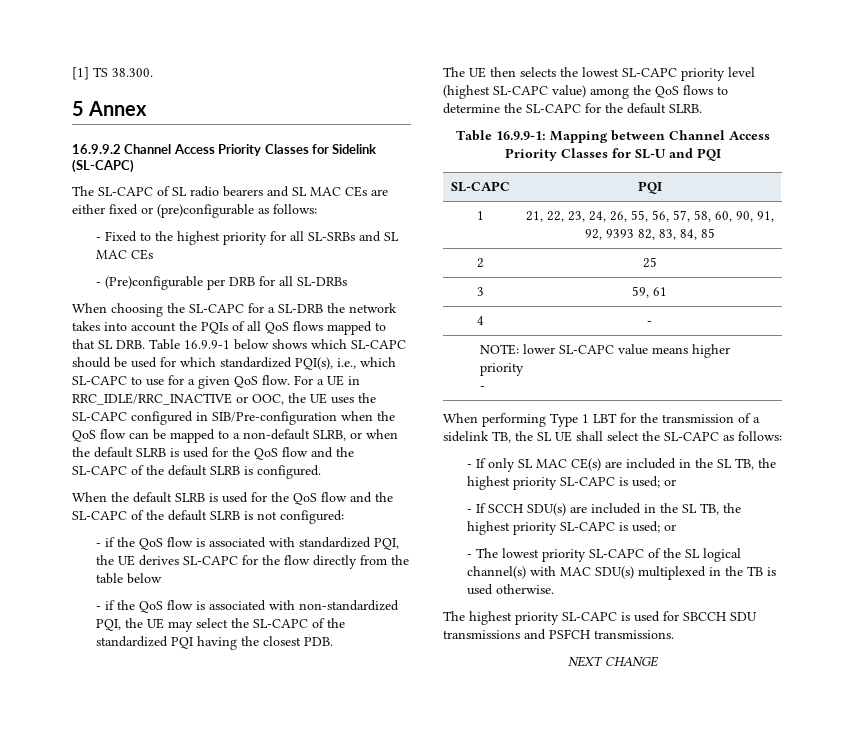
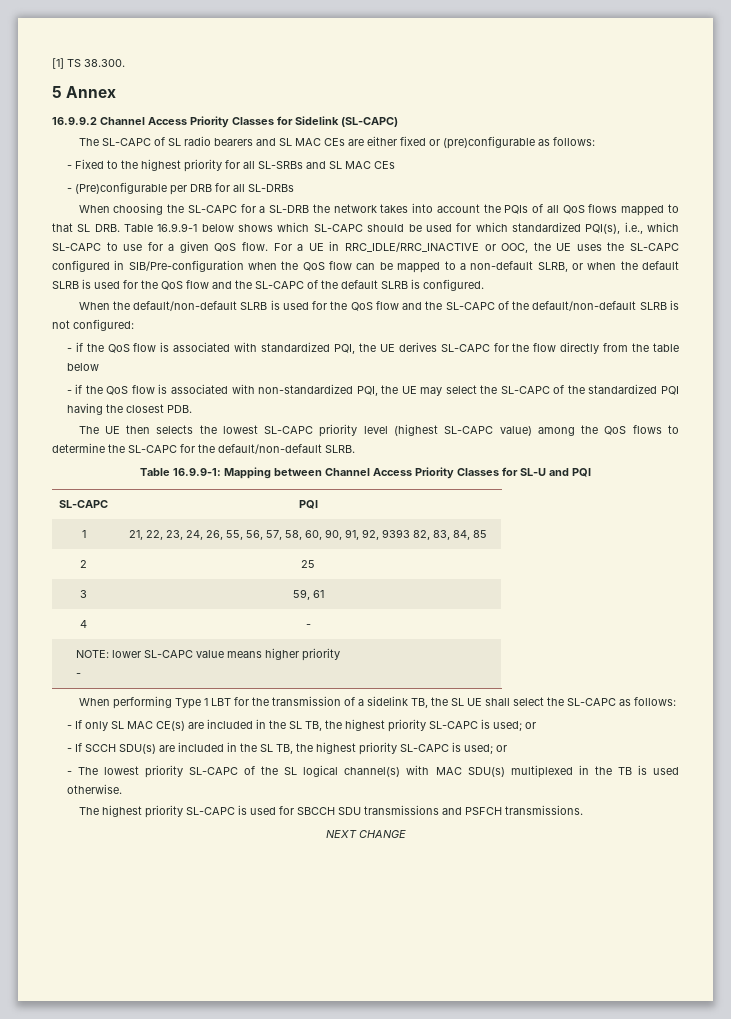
[133,492,172,503] default -> [133,301,238,311] default/non-default
[168,510,207,521] default -> [532,301,637,311] default/non-default
[627,103,666,114] default -> [218,444,322,454] default/non-default

